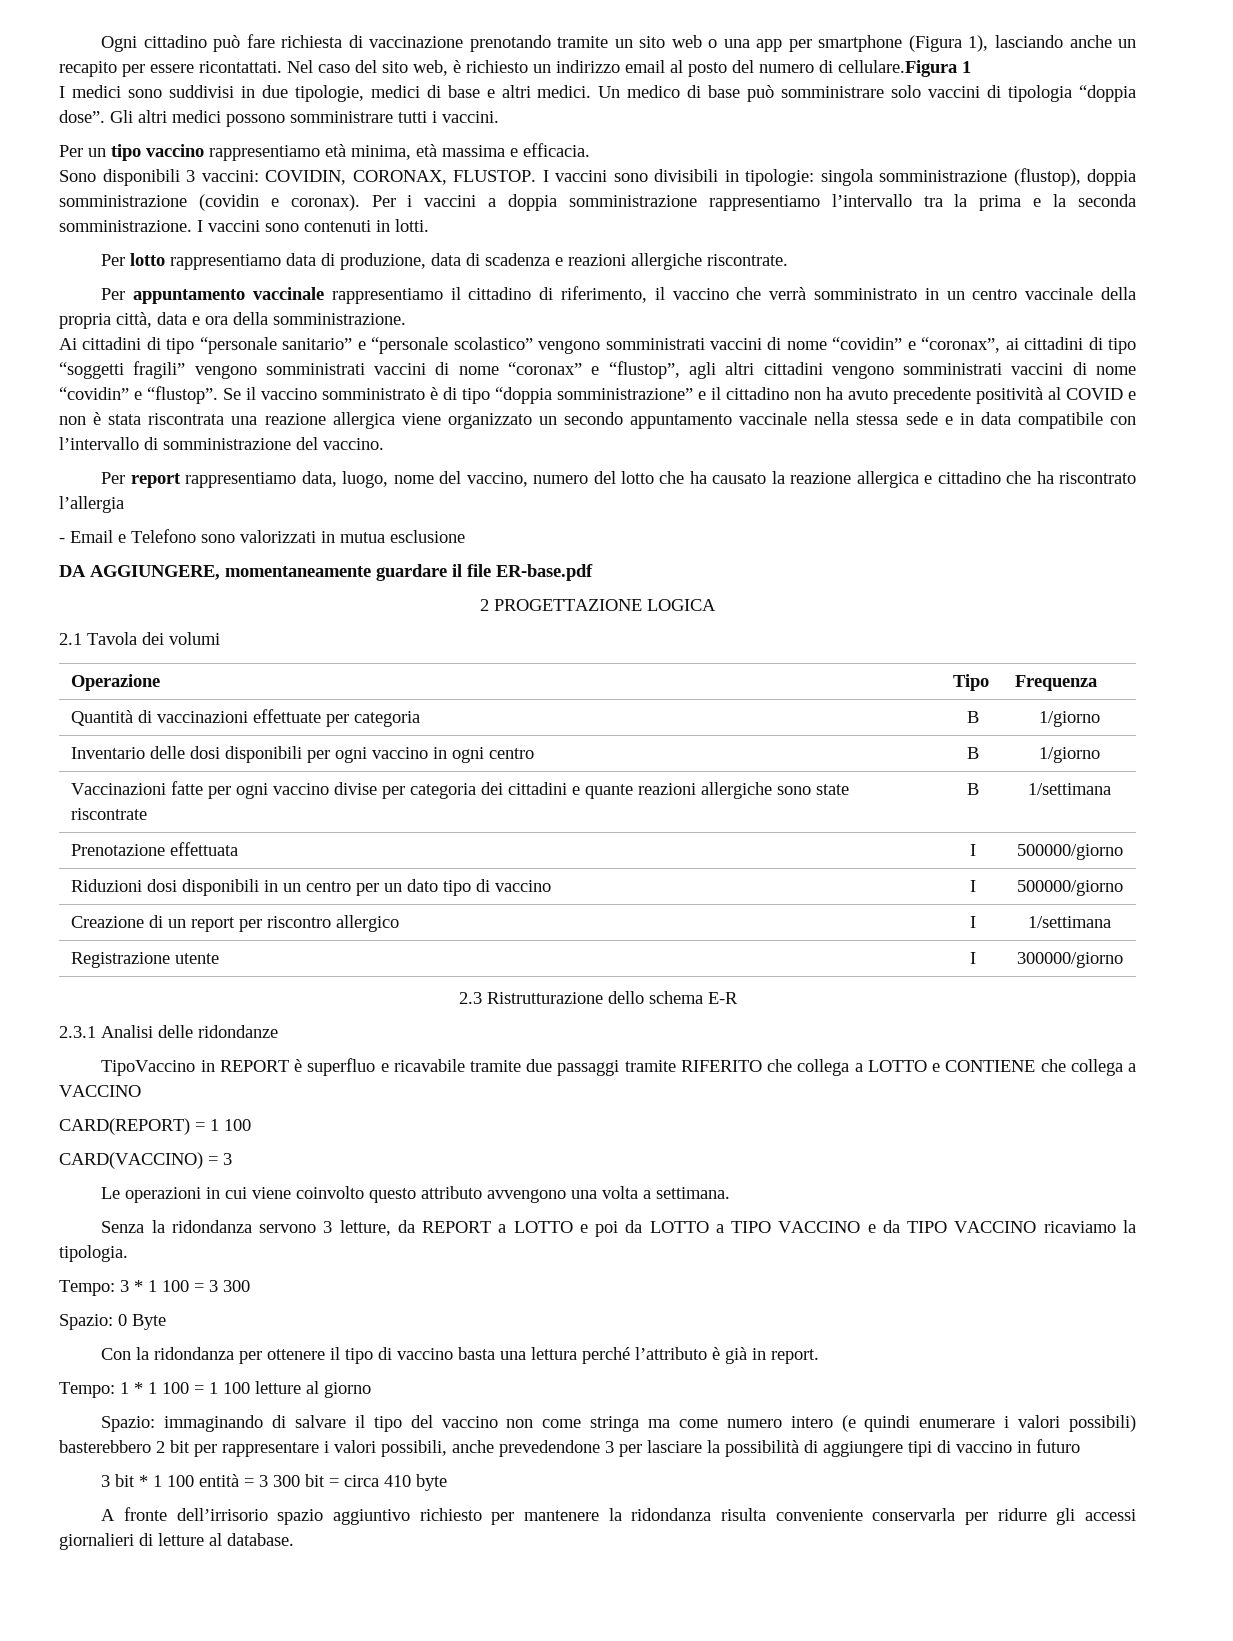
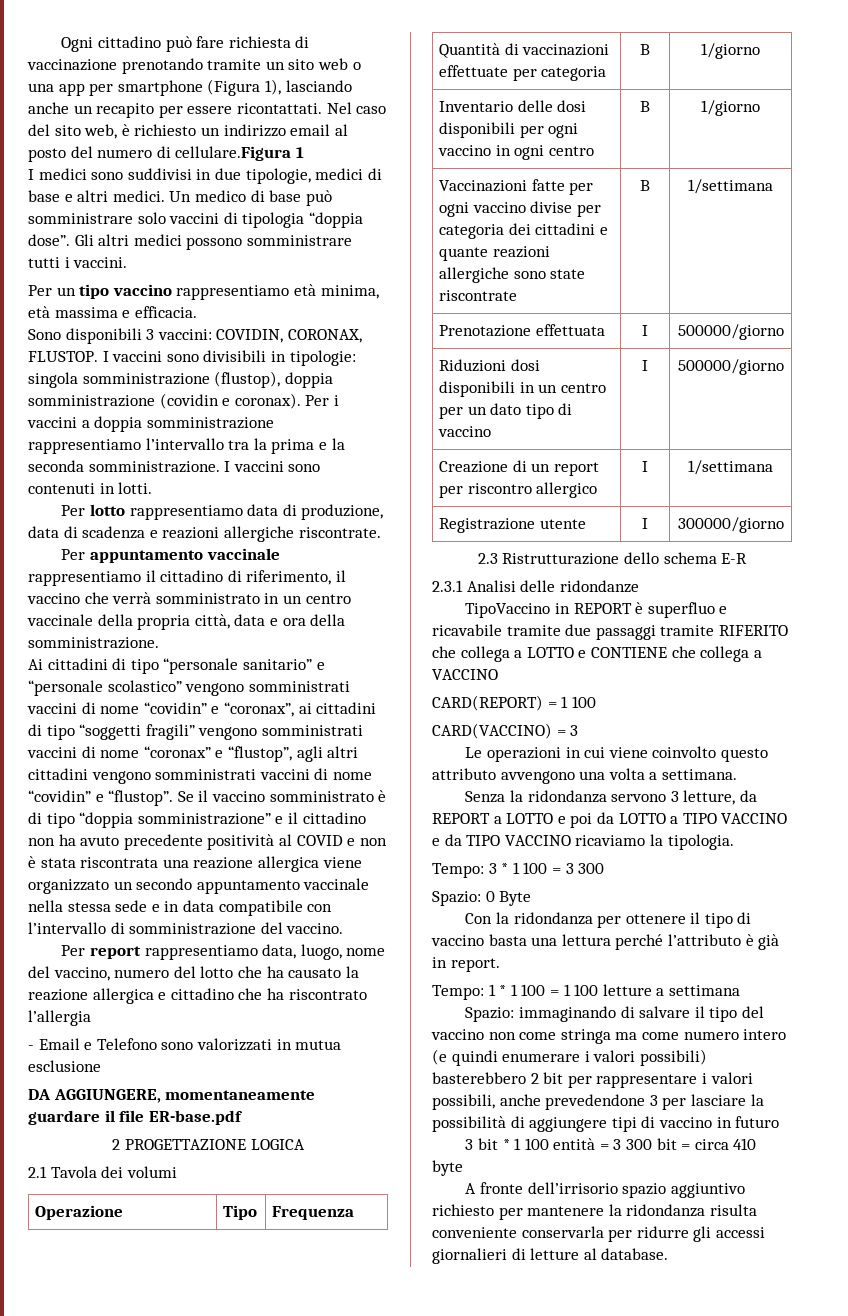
[306,1381,371,1398] al giorno -> [656,985,740,996] a settimana

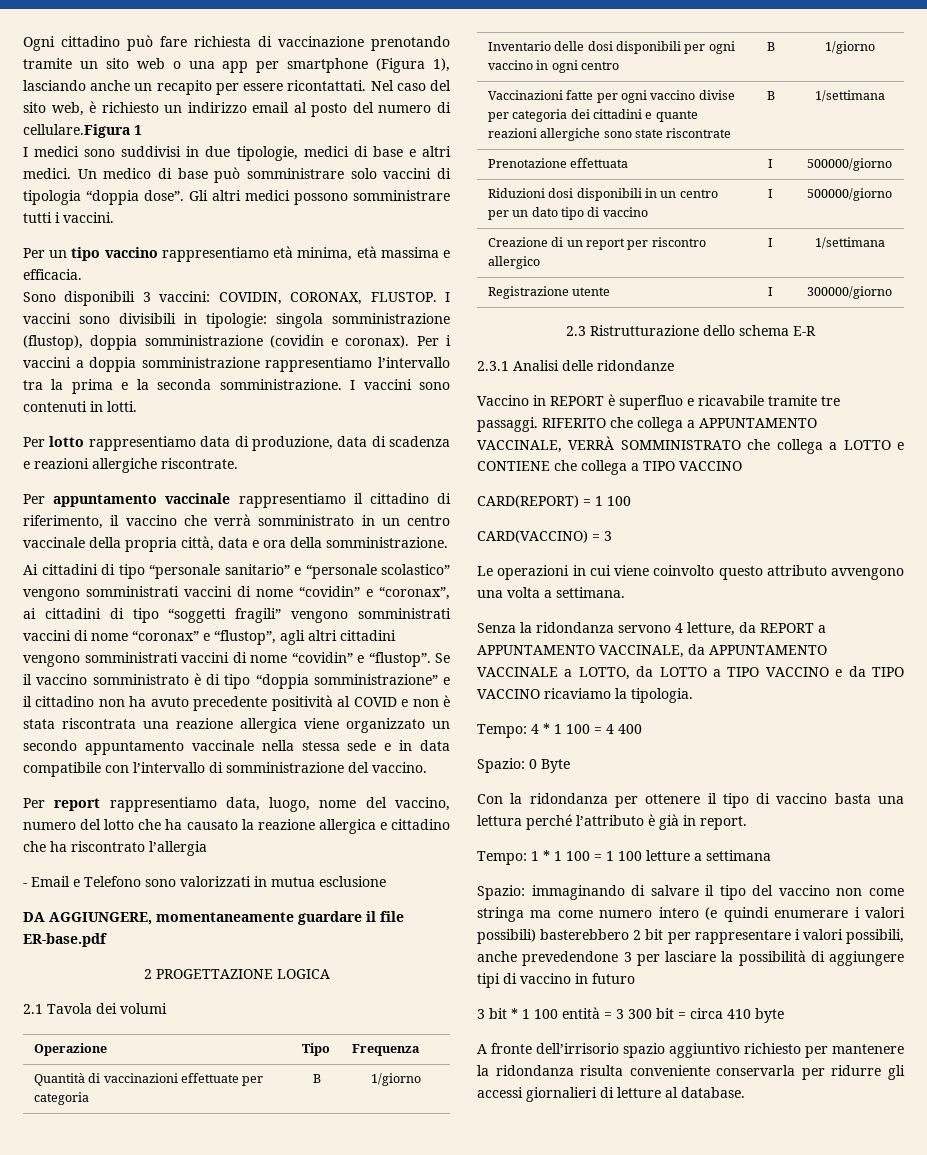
[465,603,551,618] TipoVaccino -> [477,395,529,406] Vaccino
[565,624,715,640] due passaggi tramite -> [821,396,840,406] [477,417,538,432] tre passaggi.
(523, 654) none -> [699,418,817,428] [477,436,838,454] APPUNTAMENTO VACCINALE, VERRÀ SOMMINISTRATO che collega a
(762, 654) none -> [643,461,675,471] TIPO
[670,791,679,802] 3 -> [675,623,683,633] 4
[506,813,593,828] LOTTO e poi -> [477,644,827,658] [477,667,630,680] APPUNTAMENTO VACCINALE, da APPUNTAMENTO VACCINALE a LOTTO,
[488,862,605,874] 3 * 1 100 = 3 300 -> [531,723,642,734] 4 * 1 100 = 4 400

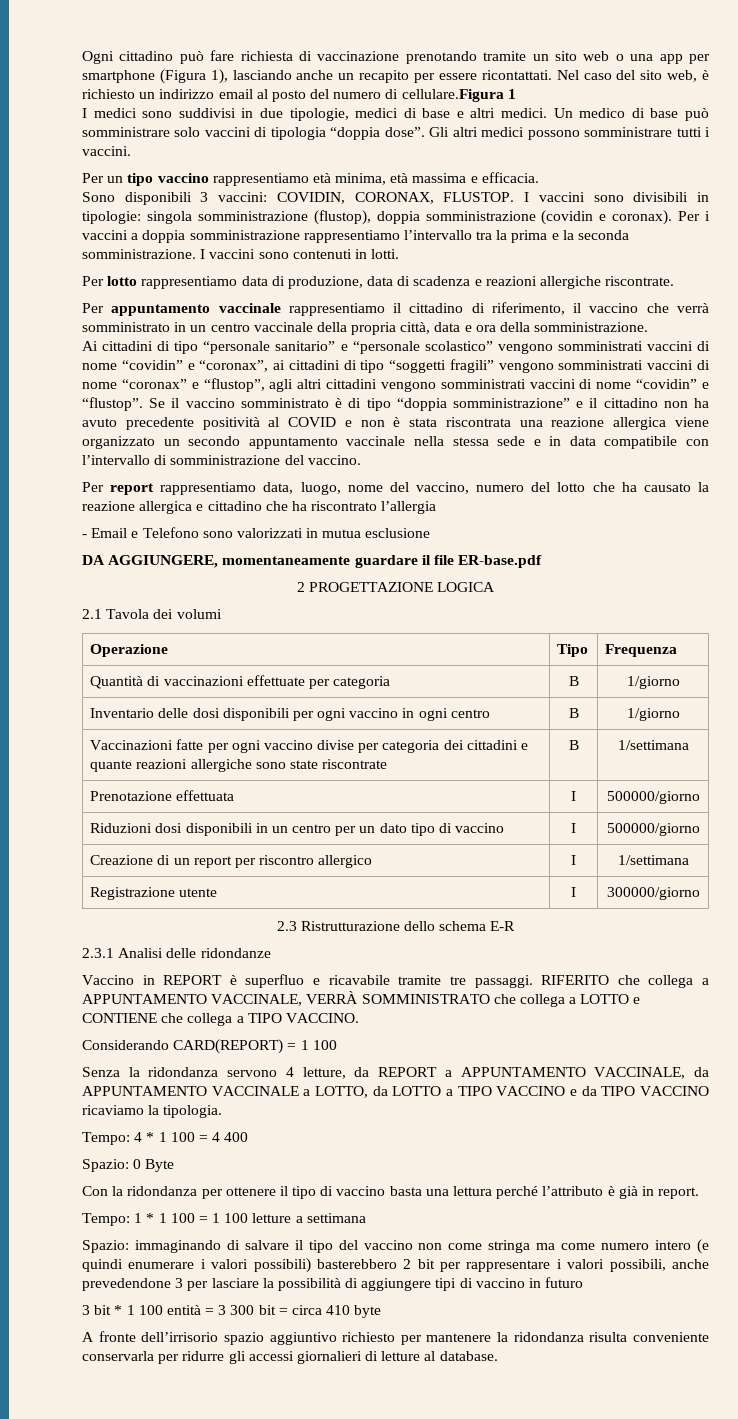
[679,461,742,471] VACCINO // -> [285,1013,359,1023] [82,1040,169,1050] VACCINO. // Considerando
[477,530,612,543] [477,565,904,580] [477,587,625,598] // CARD(VACCINO) = 3 // Le operazioni in cui viene coinvolto questo attributo avvengono una volta a settimana. -> (337, 1045) none

